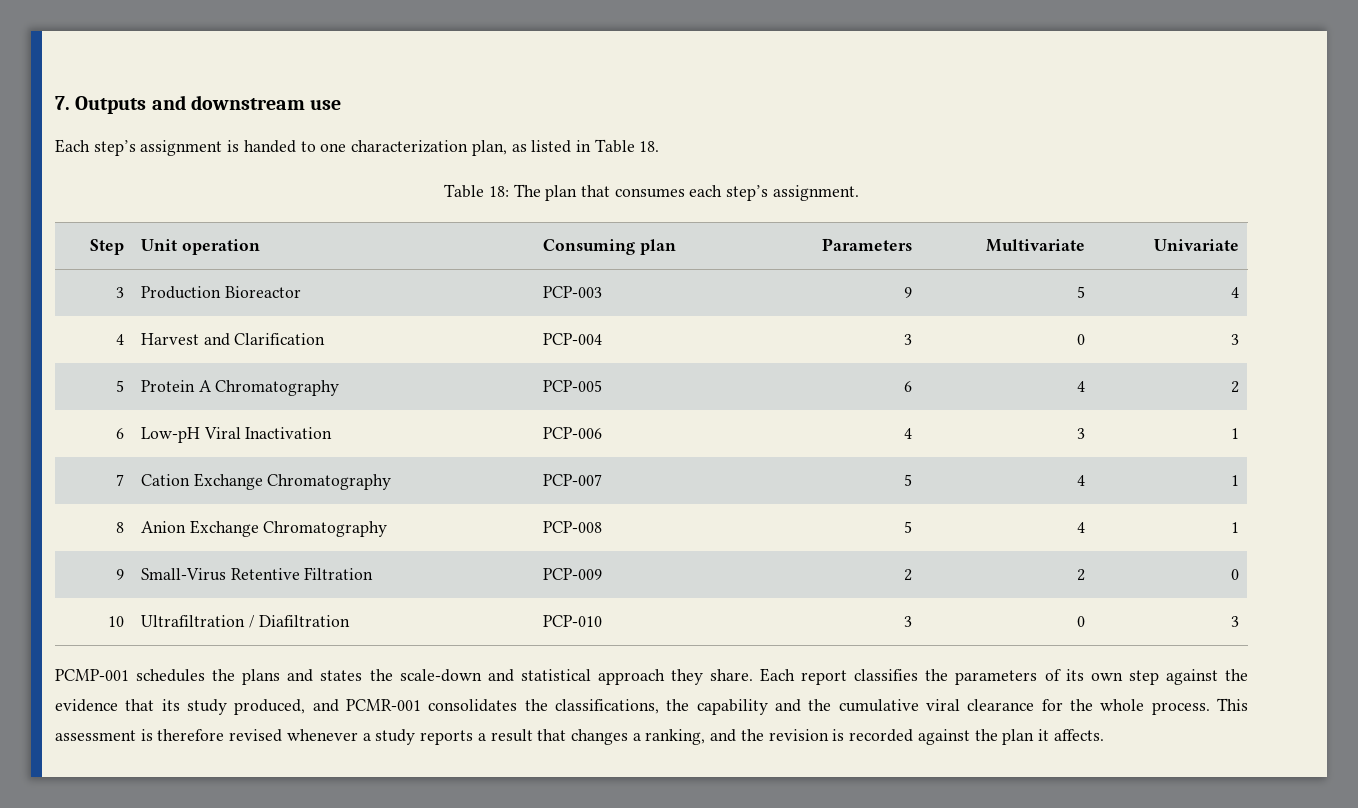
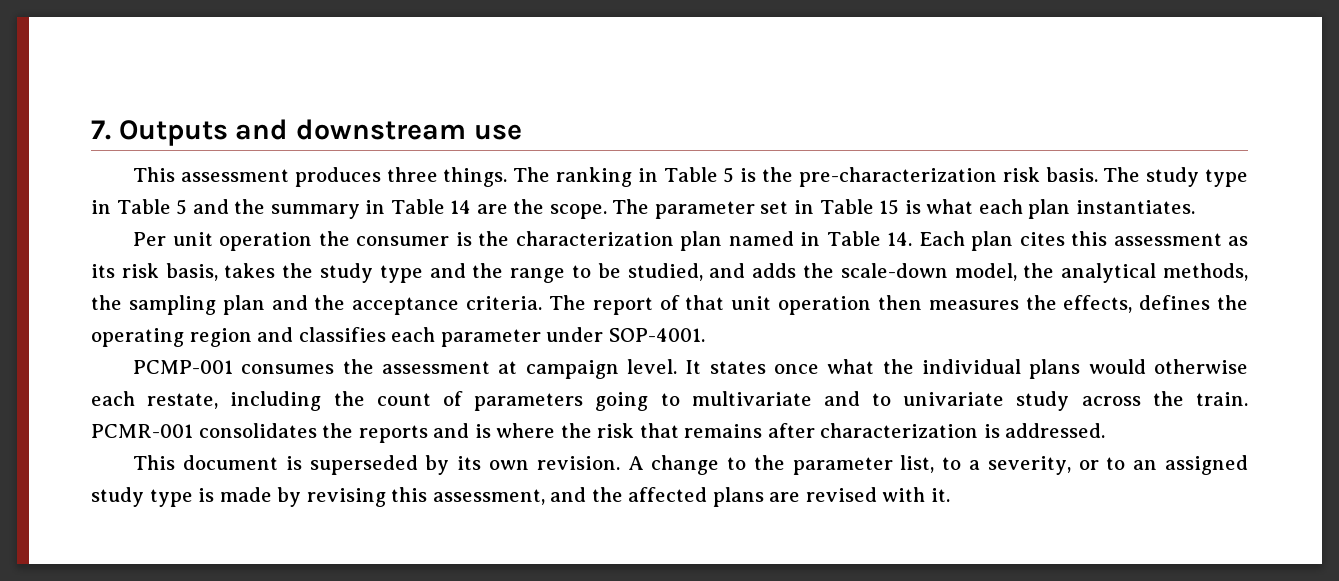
[55,139,660,156] [444,184,859,201] [90,239,125,255] [140,239,260,255] [542,239,676,255] [822,238,913,251] [986,239,1086,252] [1154,239,1240,251] [116,287,125,298] [140,286,301,299] [542,286,602,298] [904,287,913,298] [1077,286,1086,298] [1231,287,1240,298] [116,334,125,345] [140,333,326,346] [542,333,602,345] [904,334,913,345] [1077,334,1086,345] [1231,334,1240,345] [116,380,125,392] [140,380,340,396] [542,380,602,392] [904,381,913,392] [1077,381,1086,392] [1231,381,1240,393] [116,428,125,439] [140,427,333,443] [542,427,602,439] [904,428,913,439] [1077,428,1086,439] [1231,428,1240,439] [116,474,125,486] [140,473,392,490] [542,474,602,486] [904,474,913,486] [1077,475,1086,486] [1231,475,1240,486] [116,522,125,533] [140,520,388,537] [542,521,602,533] [904,521,913,533] [1077,522,1086,533] [1231,522,1240,533] [116,569,125,580] [140,567,374,581] [542,568,602,580] [904,569,913,581] [1077,569,1086,581] [1231,569,1240,580] [108,616,125,627] [140,615,351,628] [542,615,602,627] [904,616,913,627] [1077,616,1086,627] [1231,616,1240,627] [55,668,1249,685] [55,698,1249,715] [55,729,1104,745] Each step’s assignment is handed to one characterization plan, as listed in Table 18. // Table 18: The plan that consumes each step’s assignment. // Step | Unit operation | Consuming plan | Parameters | Multivariate | Univariate // 3 | Production Bioreactor | PCP-003 | 9 | 5 | 4 // 4 | Harvest and Clarification | PCP-004 | 3 | 0 | 3 // 5 | Protein A Chromatography | PCP-005 | 6 | 4 | 2 // 6 | Low-pH Viral Inactivation | PCP-006 | 4 | 3 | 1 // 7 | Cation Exchange Chromatography | PCP-007 | 5 | 4 | 1 // 8 | Anion Exchange Chromatography | PCP-008 | 5 | 4 | 1 // 9 | Small-Virus Retentive Filtration | PCP-009 | 2 | 2 | 0 // 10 | Ultrafiltration / Diafiltration | PCP-010 | 3 | 0 | 3 // PCMP-001 schedules the plans and states the scale-down and statistical approach they share. Each report classifies the parameters of its own step against the evidence that its study produced, and PCMR-001 consolidates the classifications, the capability and the cumulative viral clearance for the whole process. This assessment is therefore revised whenever a study reports a result that changes a ranking, and the revision is recorded against the plan it affects. -> [133,167,1249,187] [91,199,1195,219] [133,231,1249,251] [91,263,1248,283] [91,295,1248,315] [91,327,705,347] [133,359,1249,379] [91,391,1248,411] [91,423,1106,443] [133,455,1248,475] [91,487,951,507] This assessment produces three things. The ranking in Table 5 is the pre-characterization risk basis. The study type in Table 5 and the summary in Table 14 are the scope. The parameter set in Table 15 is what each plan instantiates. // Per unit operation the consumer is the characterization plan named in Table 14. Each plan cites this assessment as its risk basis, takes the study type and the range to be studied, and adds the scale-down model, the analytical methods, the sampling plan and the acceptance criteria. The report of that unit operation then measures the effects, defines the operating region and classifies each parameter under SOP-4001. // PCMP-001 consumes the assessment at campaign level. It states once what the individual plans would otherwise each restate, including the count of parameters going to multivariate and to univariate study across the train. PCMR-001 consolidates the reports and is where the risk that remains after characterization is addressed. // This document is superseded by its own revision. A change to the parameter list, to a severity, or to an assigned study type is made by revising this assessment, and the affected plans are revised with it.

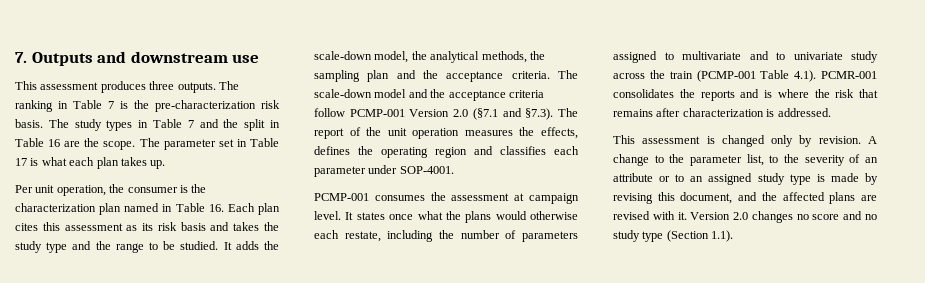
[443,167,508,187] things. -> [177,82,216,93] outputs.
[723,167,735,183] 5 -> [108,101,114,109] 7
[1205,169,1249,187] [91,199,472,219] type in Table 5 and the summary in Table 14 -> [106,119,281,131] [15,138,61,147] types in Table 7 and the split in Table 16
[879,199,900,215] 15 -> [15,158,27,166] 17
[1075,200,1195,214] instantiates. -> [120,157,166,169] takes up.
[219,232,313,251] operation -> [56,185,106,196] operation,
[887,232,913,246] 14. -> [208,204,224,212] 16.
[165,263,218,281] basis, -> [180,222,230,231] basis and
[627,263,746,281] studied, and -> [180,241,232,250] studied. It
(586, 302) none -> [314,89,544,101] [314,108,578,120] scale-down model and the acceptance criteria follow PCMP-001 Version 2.0 (§7.1 and §7.3). The
[685,295,922,315] that unit operation then -> [366,127,460,139] the unit operation
[922,359,1022,374] individual -> (461, 215) none
[376,393,431,406] count -> [460,230,500,239] number
[595,392,649,411] going -> [613,51,657,63] assigned
[1196,392,1248,406] train. -> [669,70,817,82] train (PCMP-001 Table 4.1).
[182,455,529,475] document is superseded by its own -> [642,135,813,147] assessment is changed only by
[969,456,1071,475] a severity, -> [784,154,878,166] [613,173,653,182] the severity of an attribute
[432,489,545,505] assessment, -> [680,192,733,204] document,
(951, 495) none -> [690,211,877,223] [613,230,734,242] Version 2.0 changes no score and no study type (Section 1.1).

